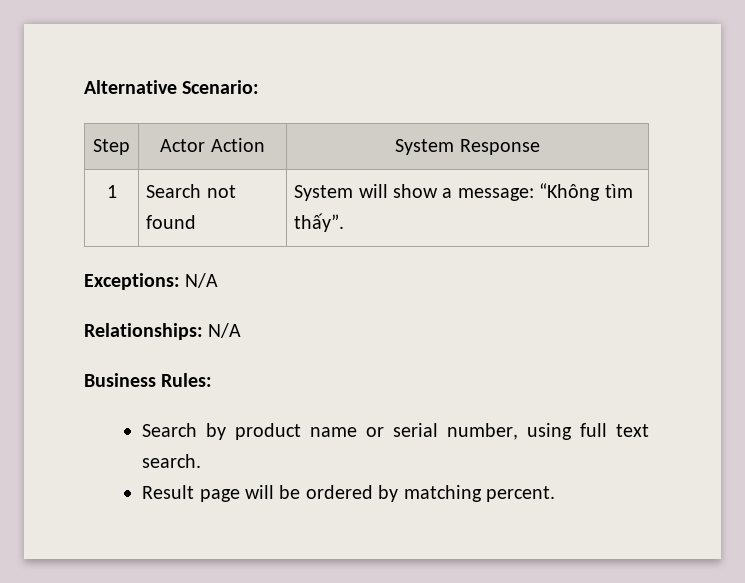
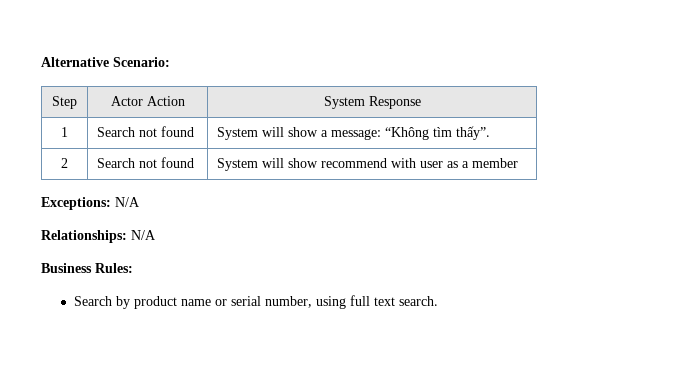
(345, 222) none -> [61,158,68,168] [97,157,195,168] [217,158,519,171] // 2 | Search not found | System will show recommend with user as a member
[142,485,555,502] // Result page will be ordered by matching percent. -> (438, 301) none

